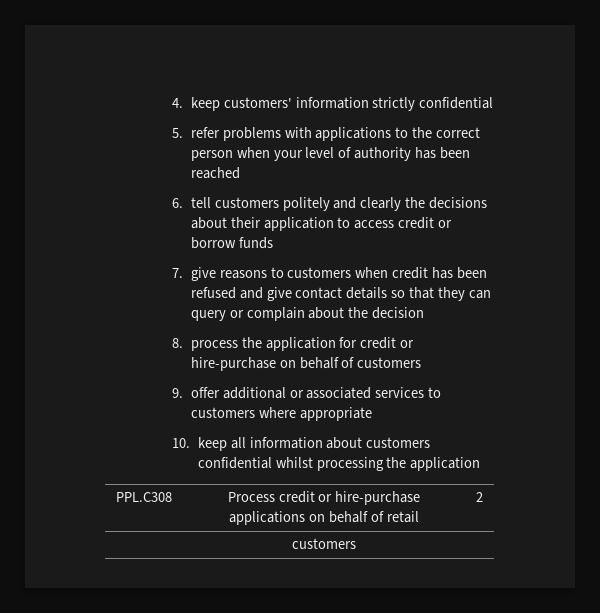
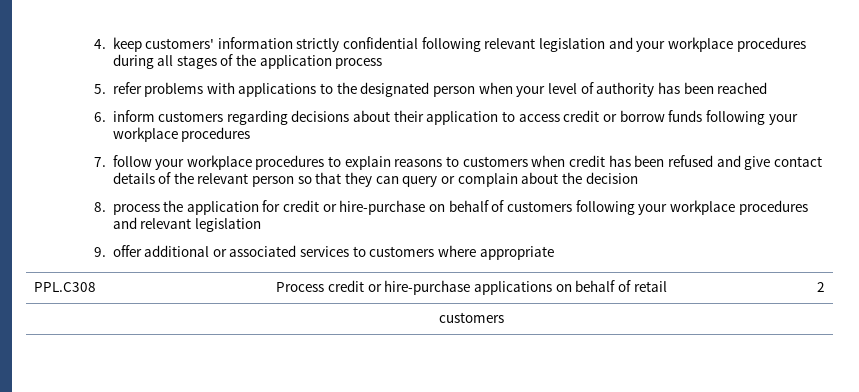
(494, 103) none -> [421,37,806,52] [112,54,383,69] following relevant legislation and your workplace procedures during all stages of the application process
[436,127,481,138] correct -> [360,82,430,97] designated
[190,197,426,211] tell customers politely and clearly the -> [112,110,288,125] inform customers regarding
[172,267,216,281] // 7. give -> [705,110,798,125] [112,127,251,142] [93,155,391,170] following your workplace procedures // 7. follow your workplace procedures to explain
(388, 293) none -> [158,172,295,187] of the relevant person
(422, 362) none -> [575,200,808,215] [112,217,261,232] following your workplace procedures and relevant legislation
[172,437,431,451] [197,457,481,471] // 10. keep all information about customers confidential whilst processing the application -> (554, 253) none

